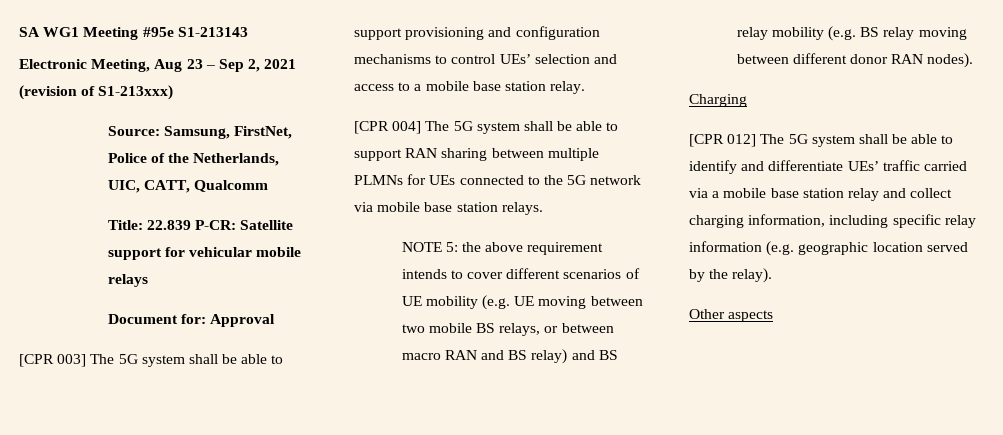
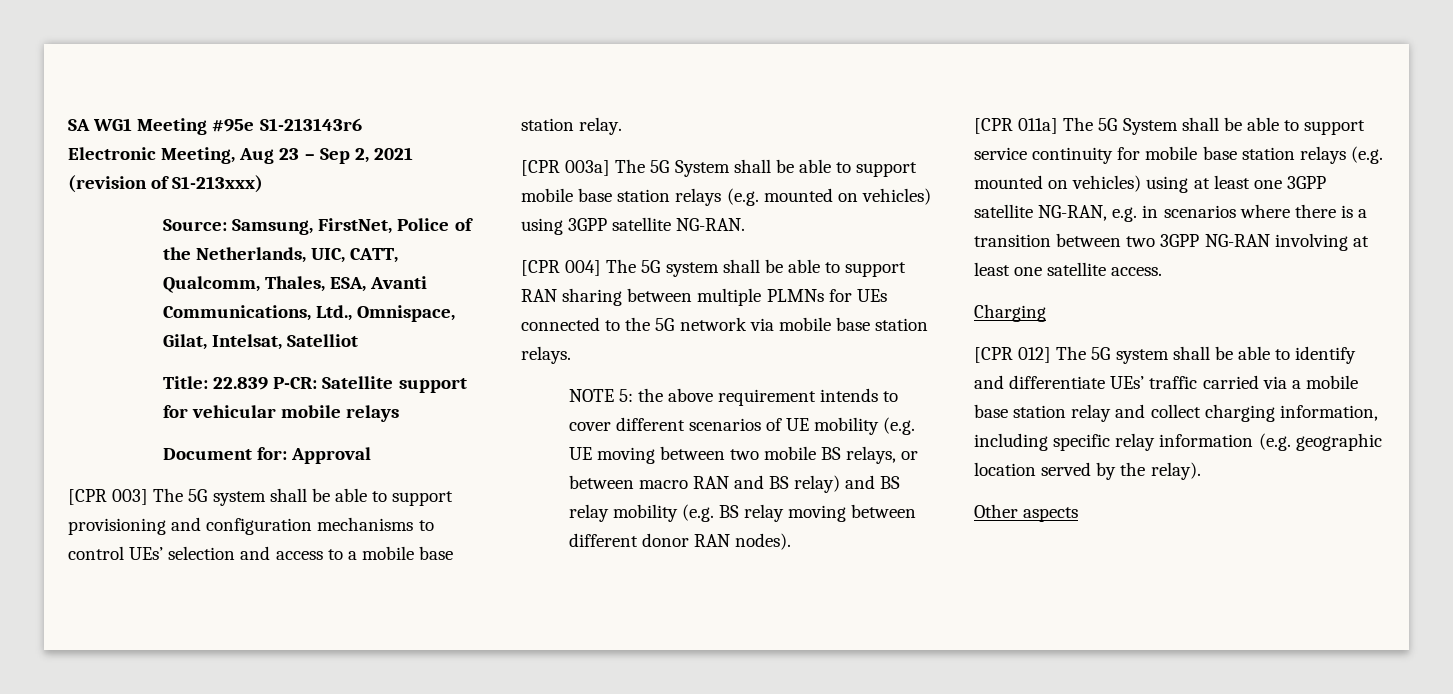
[177,27,248,37] S1-213143 -> [259,118,362,131] S1-213143r6
[193,180,268,192] Qualcomm -> [163,276,428,293] [163,305,456,322] [163,334,359,350] Qualcomm, Thales, ESA, Avanti Communications, Ltd., Omnispace, Gilat, Intelsat, Satelliot
(586, 87) none -> [521,159,918,177] [521,188,931,206] [521,217,746,235] // [CPR 003a] The 5G System shall be able to support mobile base station relays (e.g. mounted on vehicles) using 3GPP satellite NG-RAN.
(974, 60) none -> [974,117,1366,135] [974,146,1383,164] [974,175,1326,193] [974,204,1368,222] [974,233,1369,251] [974,262,1163,276] // [CPR 011a] The 5G System shall be able to support service continuity for mobile base station relays (e.g. mounted on vehicles) using at least one 3GPP satellite NG-RAN, e.g. in scenarios where there is a transition between two 3GPP NG-RAN involving at least one satellite access.

